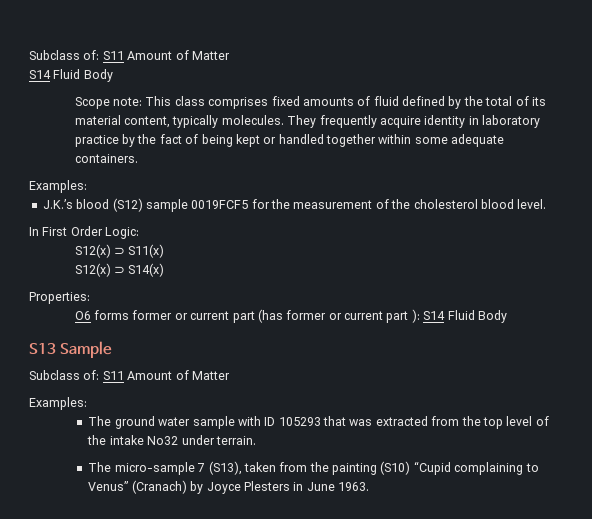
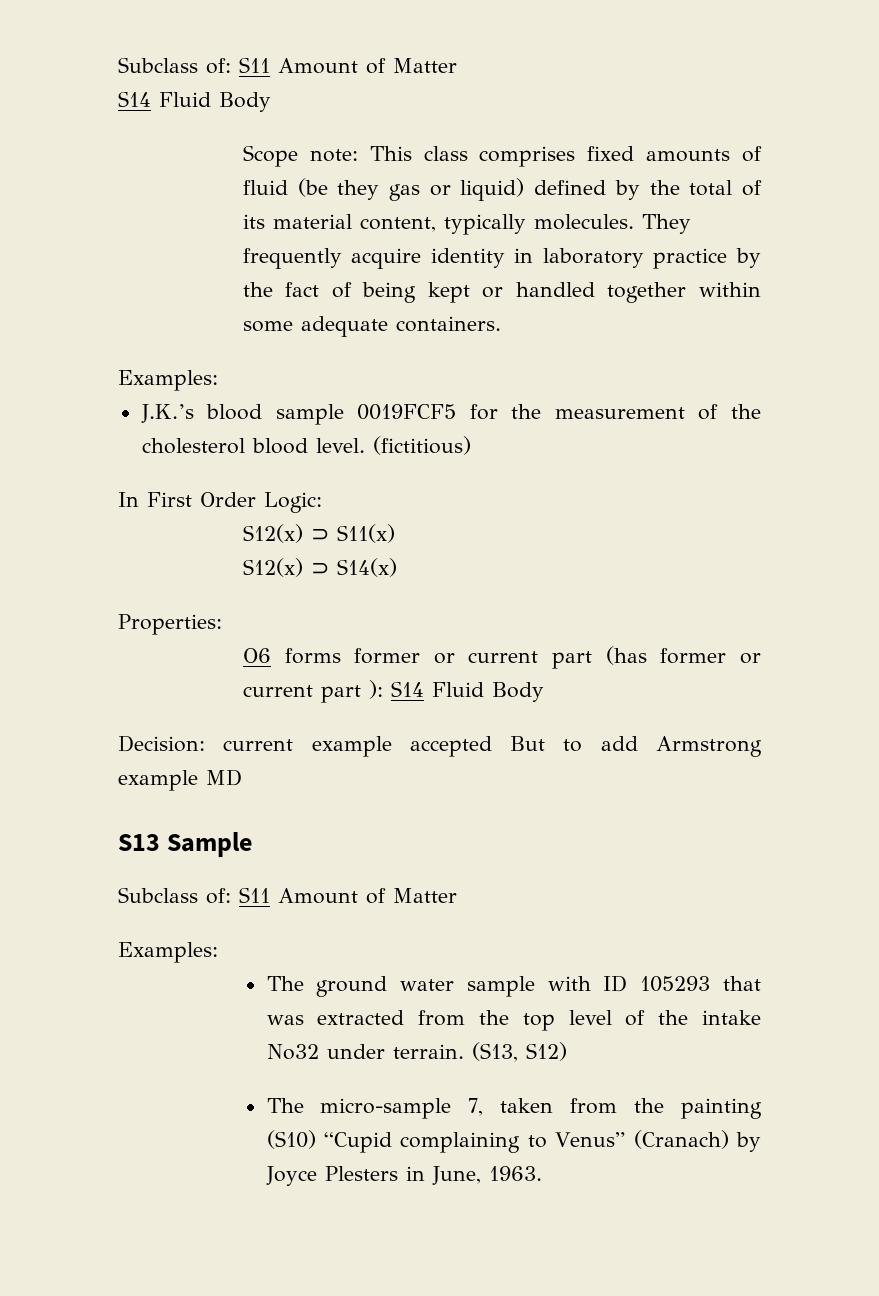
(399, 101) none -> [297,178,525,201] (be they gas or liquid)
[112,198,143,212] (S12) -> (263, 412) none
(547, 204) none -> [372,436,471,455] (fictitious)
(507, 316) none -> [118,735,762,757] [118,769,242,791] // Decision: current example accepted But to add Armstrong example MD
(256, 440) none -> [471,1042,567,1062] (S13, S12)
[197,461,242,475] 7 (S13), -> [468,1098,484,1116] 7,
[306,482,335,491] June -> [431,1166,481,1185] June,

